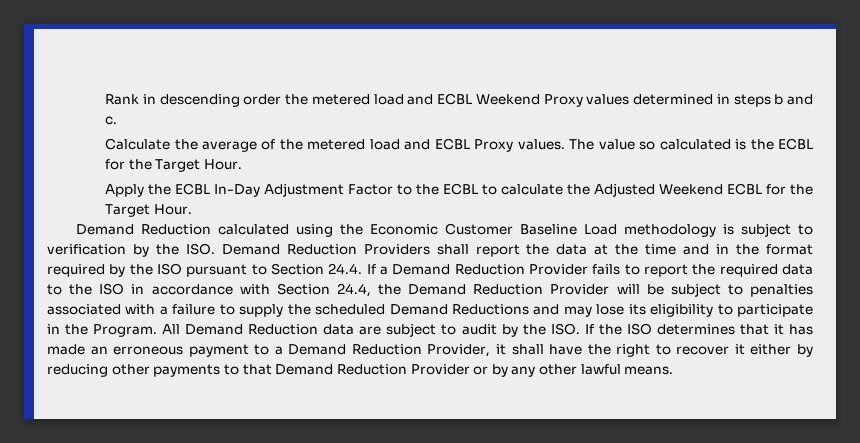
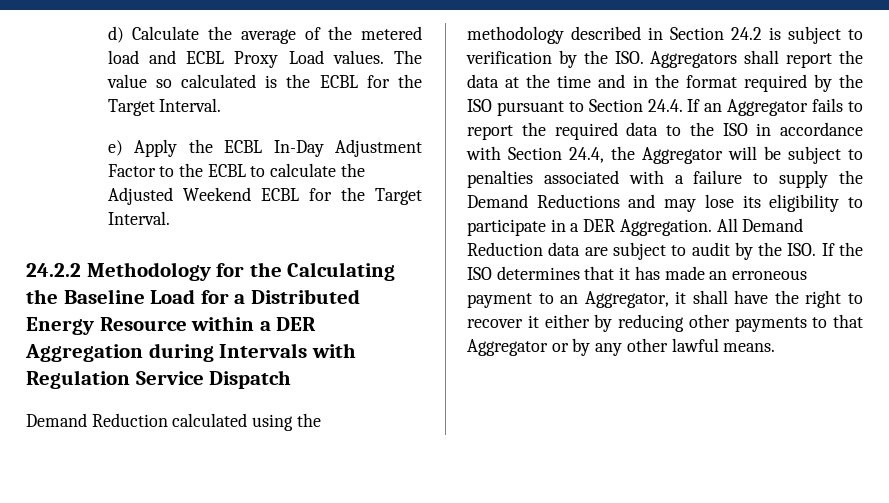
[105,93,813,107] [105,116,118,125] Rank in descending order the metered load and ECBL Weekend Proxy values determined in steps b and c. // -> [107,26,124,43] d)
(514, 145) none -> [288,50,324,64] Load
[203,159,242,170] Hour. // -> [159,98,222,112] [107,140,123,156] Interval. // e)
[153,204,192,215] Hour. -> [107,211,170,225] [26,262,396,281] [26,289,360,304] [26,316,317,335] [25,343,356,362] [26,370,292,389] Interval. // 24.2.2 Methodology for the Calculating the Baseline Load for a Distributed Energy Resource within a DER Aggregation during Intervals with Regulation Service Dispatch
[370,223,717,237] Economic Customer Baseline Load methodology -> [467,26,762,44] methodology described in Section 24.2
[221,244,430,255] Demand Reduction Providers -> [650,51,738,68] Aggregators
[379,264,588,275] a Demand Reduction Provider -> [704,99,809,116] an Aggregator
[408,284,610,295] Demand Reduction Provider -> [642,147,723,164] Aggregator
[315,304,386,315] scheduled -> (863, 177) none
[65,324,158,337] the Program. -> [570,219,712,236] a DER Aggregation.
[274,344,491,357] a Demand Reduction Provider, -> [560,291,669,308] an Aggregator,
[275,364,470,375] Demand Reduction Provider -> [467,339,548,356] Aggregator

